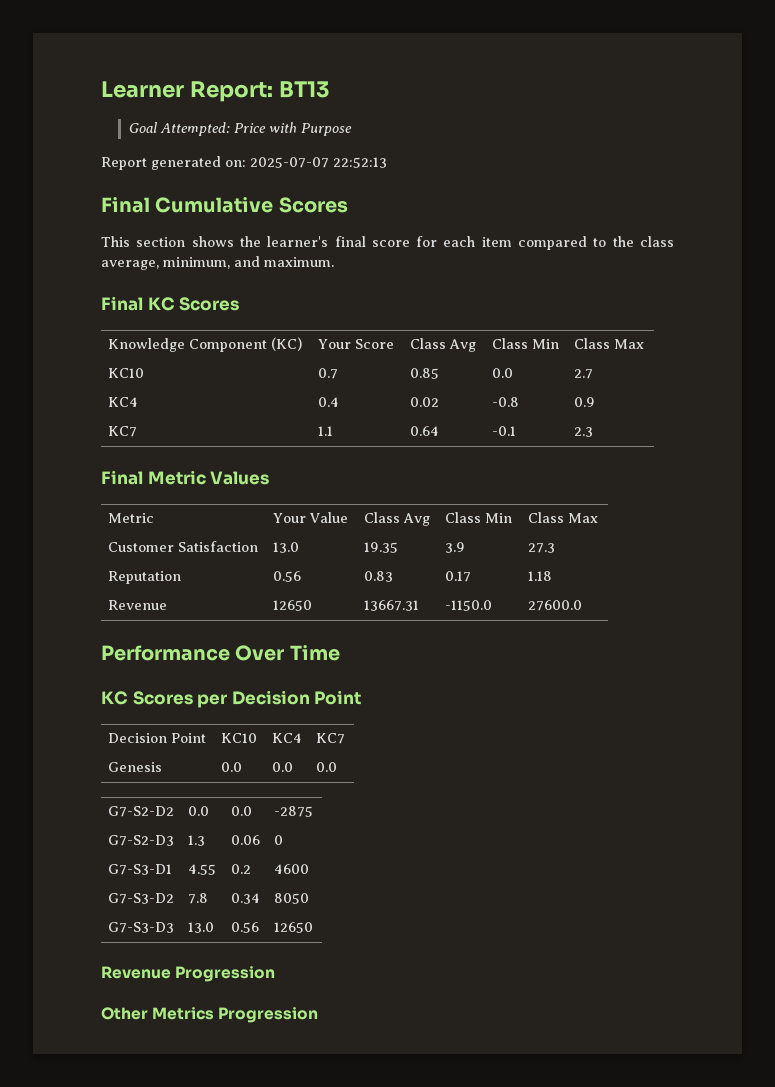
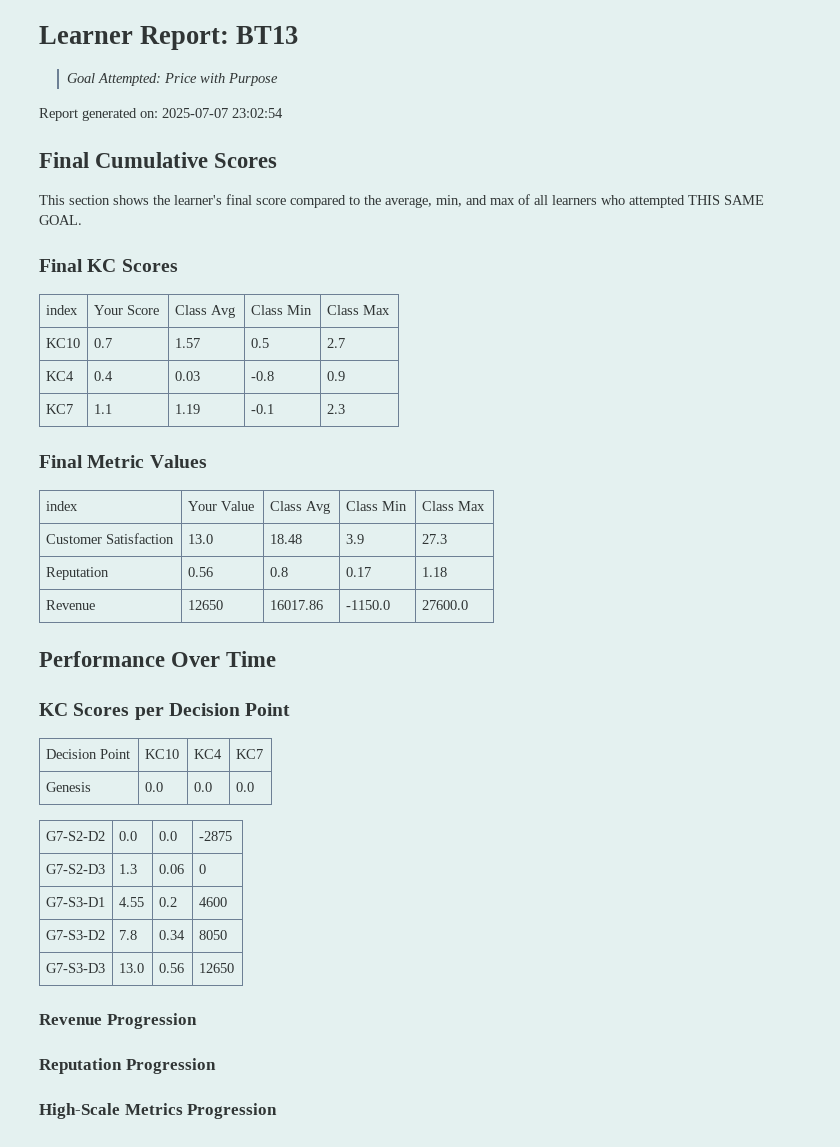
[333,157,387,168] 22:52:13 -> [232,108,283,118] 23:02:54
[416,236,675,250] [101,256,334,270] for each item compared to the class average, minimum, and maximum. -> [290,194,764,208] [39,215,82,225] compared to the average, min, and max of all learners who attempted THIS SAME GOAL.
[107,337,302,352] Knowledge Component (KC) -> [45,305,78,315] index
[409,368,439,379] [491,368,513,378] 0.85 | 0.0 -> [174,338,200,348] [250,338,269,348] 1.57 | 0.5
[409,397,439,407] 0.02 -> [174,371,200,381] 0.03
[409,426,439,436] 0.64 -> [174,404,200,414] 1.19
[107,513,154,523] Metric -> [45,501,78,511] index
[363,542,398,553] 19.35 -> [269,534,302,544] 18.48
[363,571,393,582] 0.83 -> [269,567,288,577] 0.8
[363,600,419,611] 13667.31 -> [269,600,323,610] 16017.86
[101,1007,148,1020] Other -> [39,1058,216,1074] [39,1103,120,1119] Reputation Progression // High-Scale

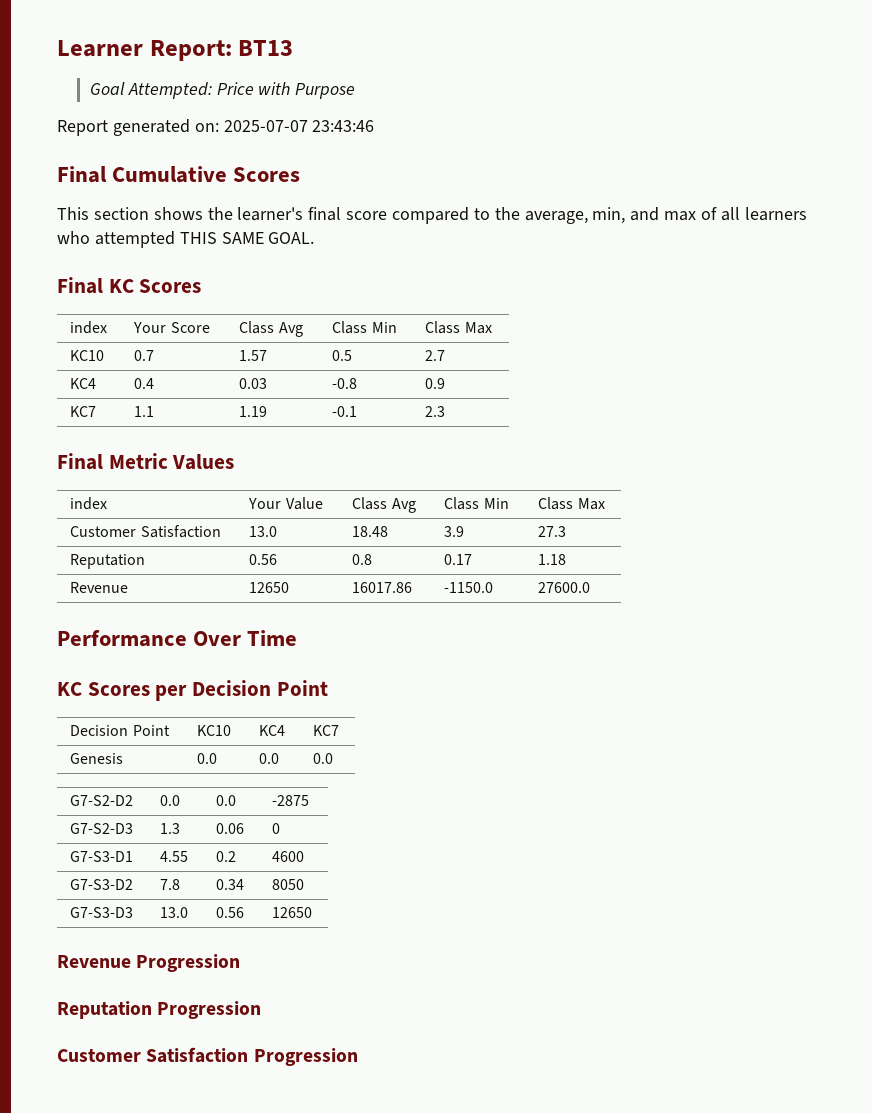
[232,108,283,118] 23:02:54 -> [312,120,375,132] 23:43:46
[39,1103,183,1119] High-Scale Metrics -> [57,1047,249,1063] Customer Satisfaction

